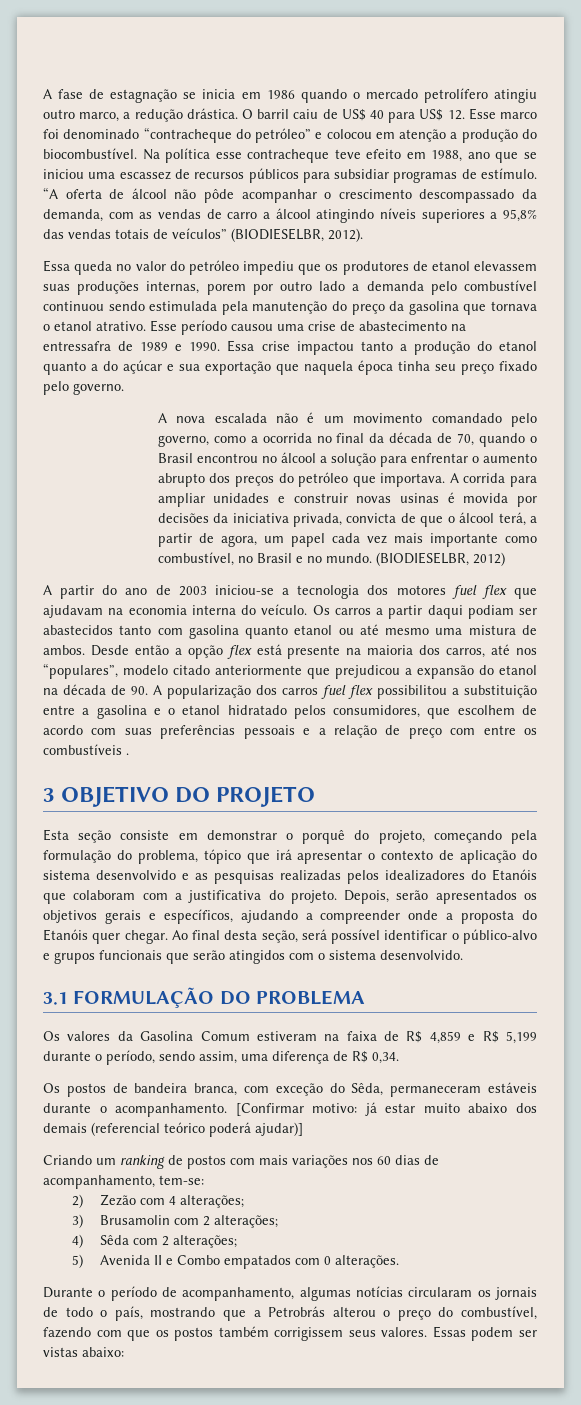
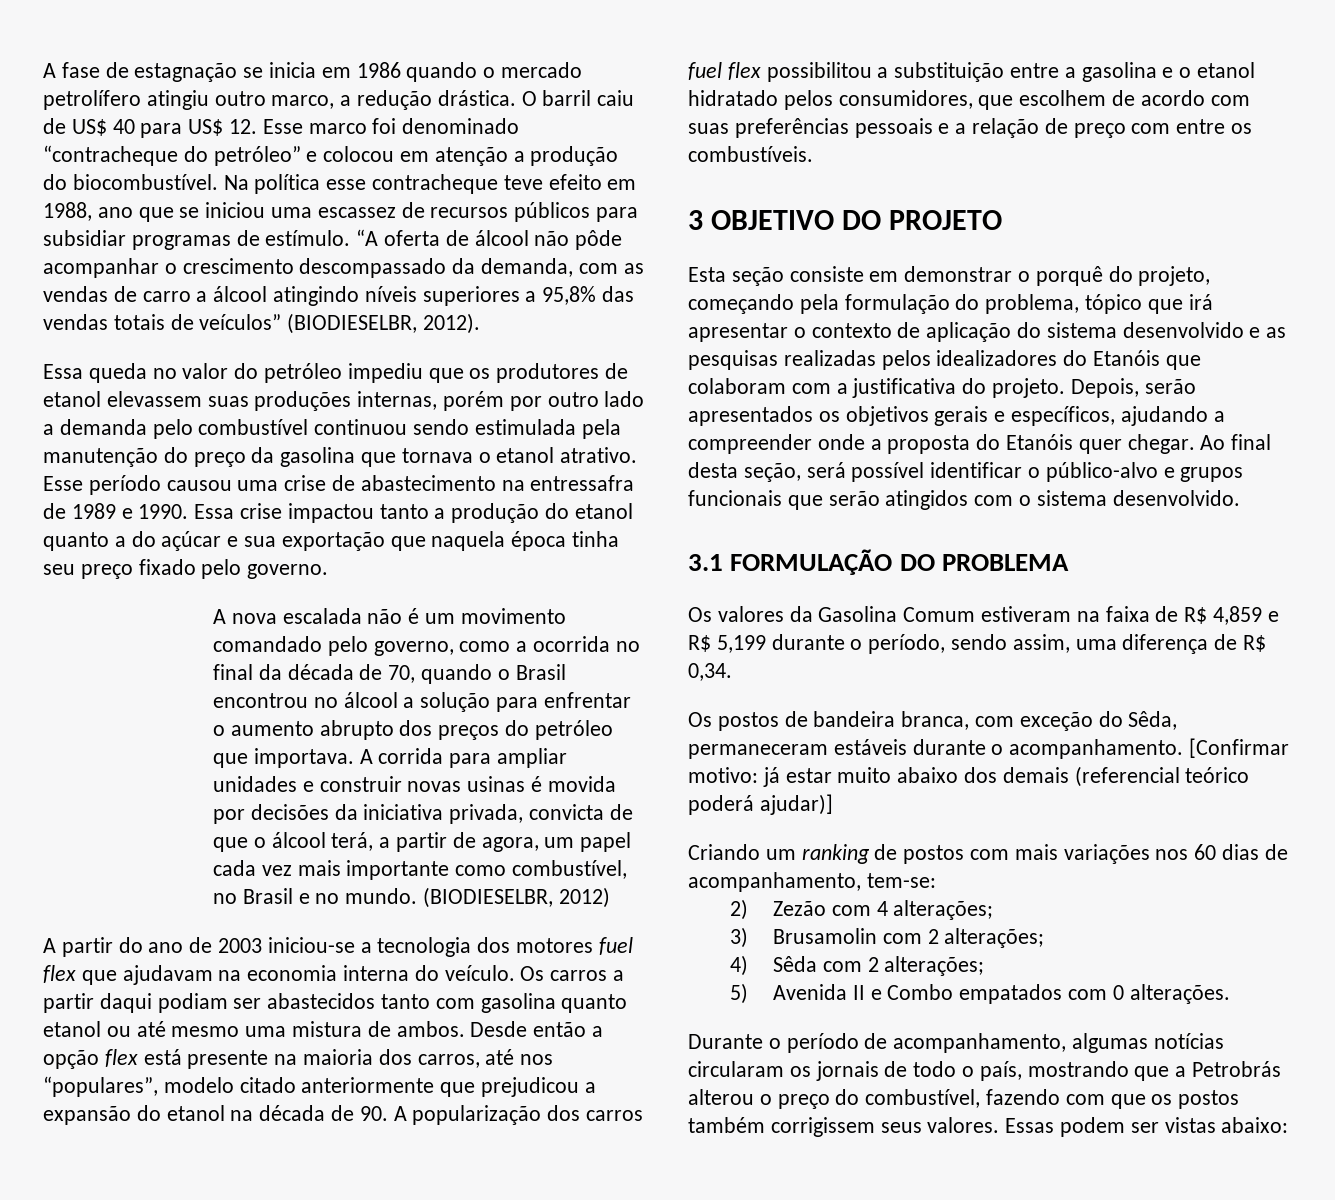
[206,284,246,295] porem -> [443,391,505,411] porém
[43,744,129,755] combustíveis . -> [688,146,813,162] combustíveis.

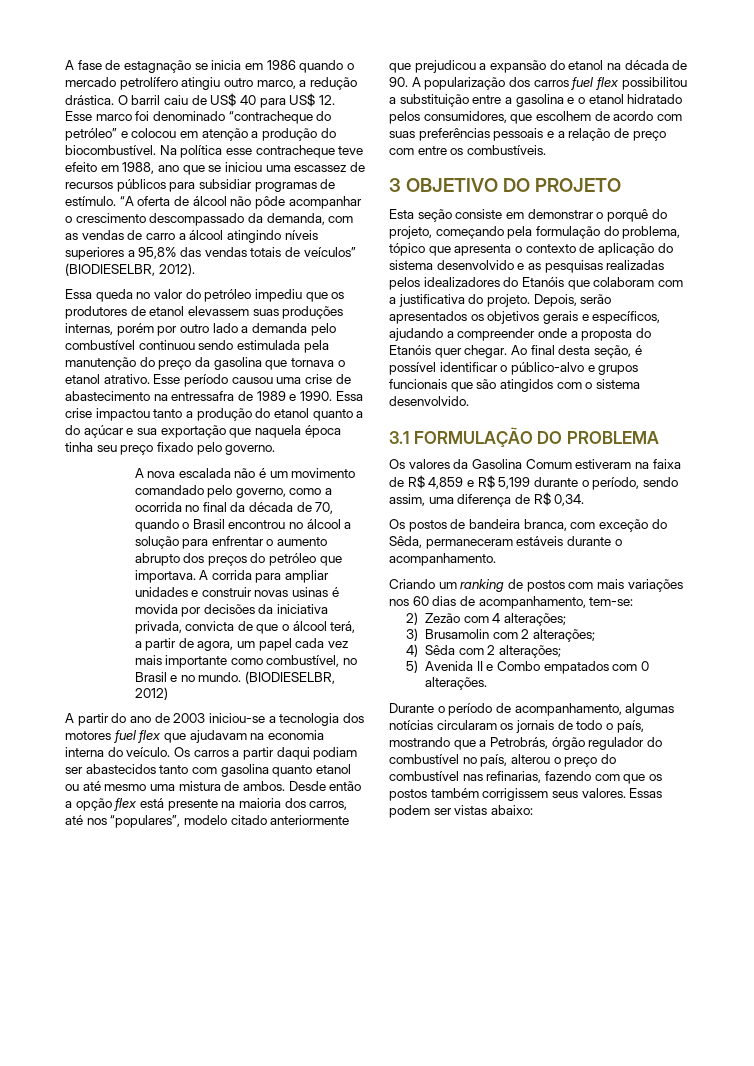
[1188,294,1213,310] [688,323,788,342] irá apresentar -> [454,244,512,256] apresenta
[806,462,846,478] será -> [634,345,642,355] é
[828,491,880,506] serão -> [476,379,497,389] são
[1189,738,1290,758] [688,766,1250,787] [688,794,833,815] [Confirmar motivo: já estar muito abaixo dos demais (referencial teórico poderá ajudar)] -> (496, 559) none
[1192,1061,1282,1077] Petrobrás -> [489,737,662,750] [389,754,508,767] Petrobrás, órgão regulador do combustível no país,
[865,1089,981,1108] combustível, -> [389,771,542,783] combustível nas refinarias,

